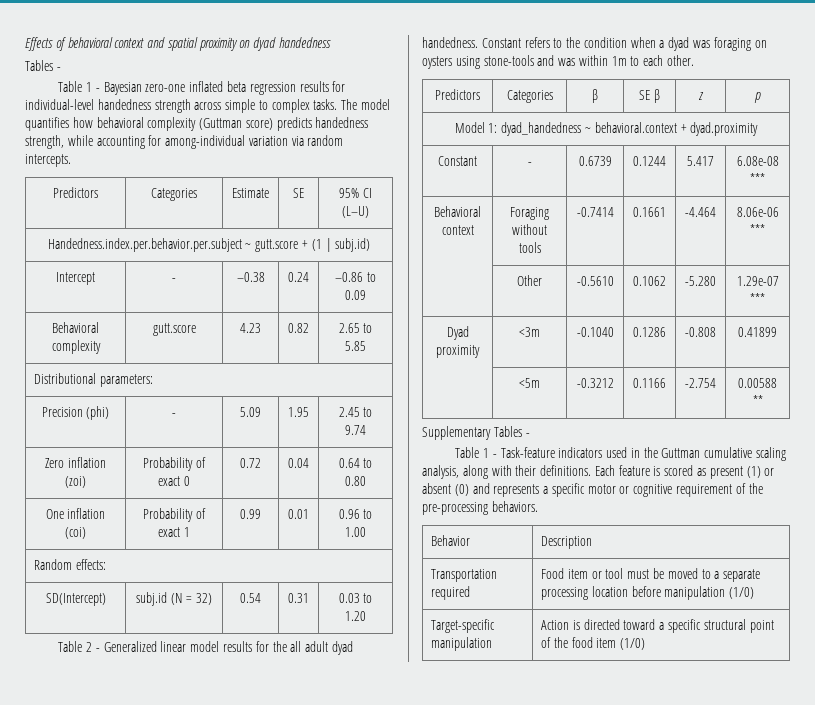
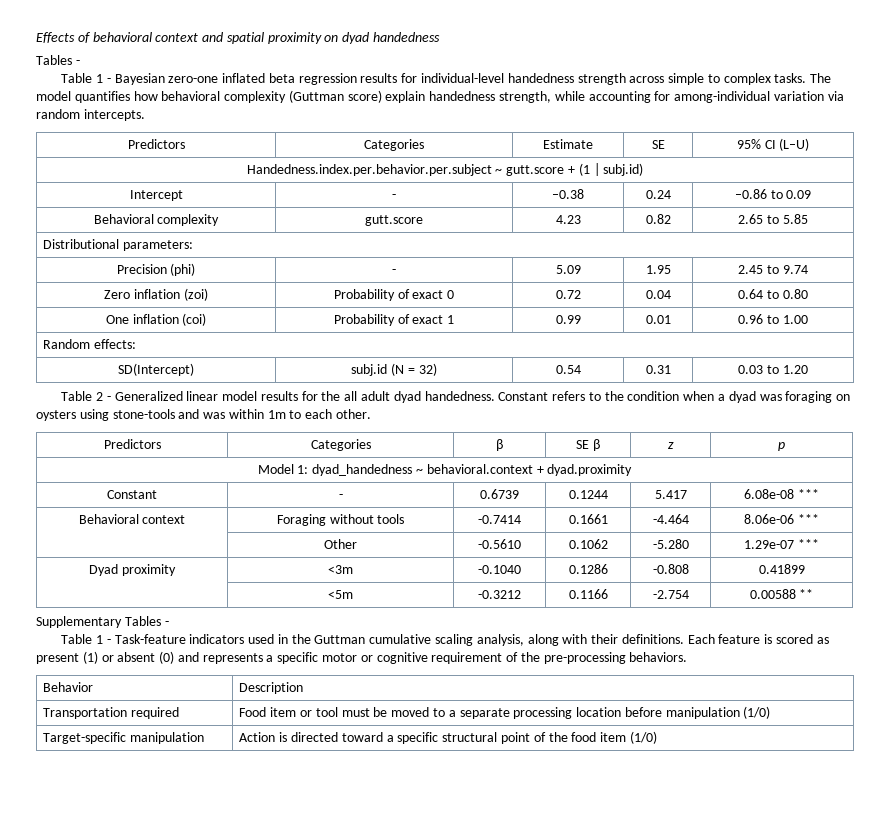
[276,117,312,131] predicts -> [385,91,426,103] explain

